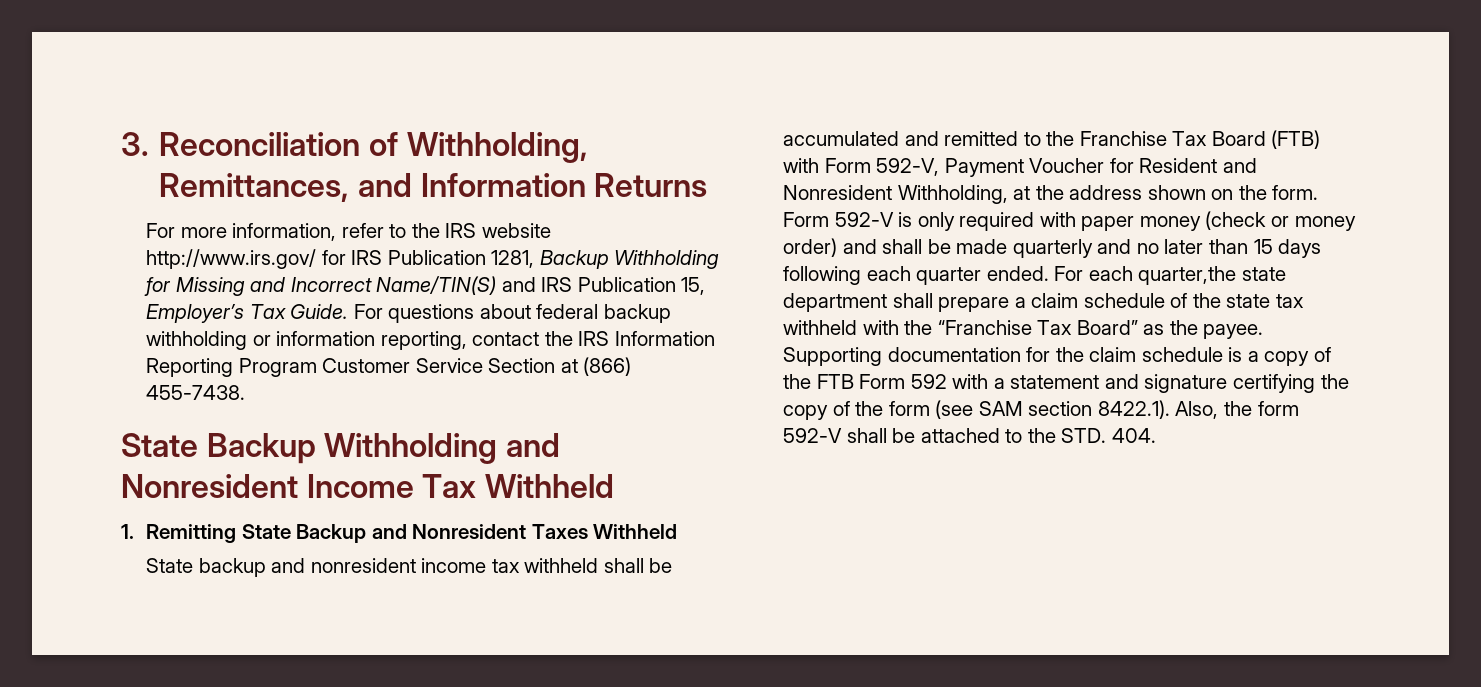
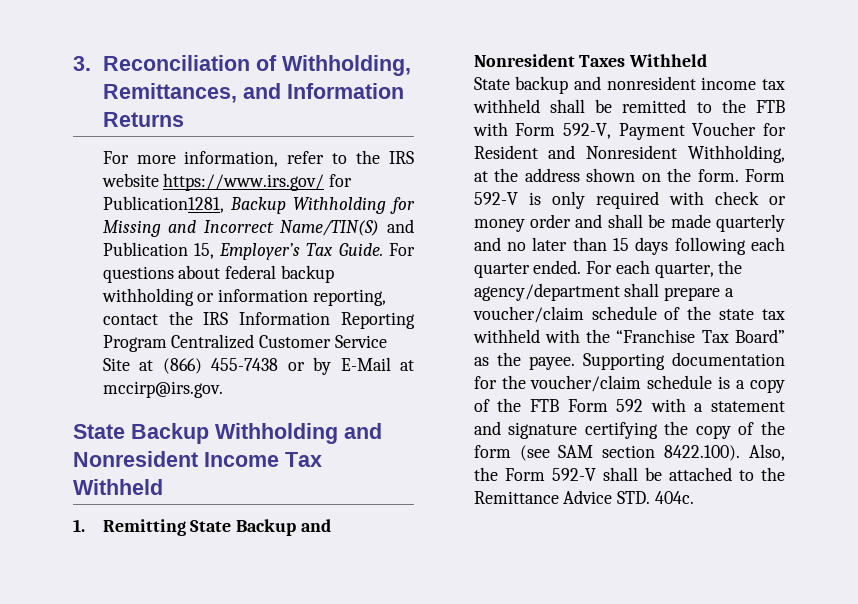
[146,249,535,269] http://www.irs.gov/ for IRS Publication 1281, -> [163,173,353,191] [102,196,224,213] https://www.irs.gov/ for Publication1281,
[541,277,573,292] IRS -> (414, 226) none
(317, 367) none -> [171,334,255,349] Centralized
[488,358,556,373] Section -> [102,358,130,371] Site
[146,385,246,400] 455-7438. -> [211,357,415,375] [102,381,223,398] 455-7438 or by E-Mail at mccirp@irs.gov.
[783,131,939,146] accumulated and -> (613, 106) none
[1079,130,1321,149] Franchise Tax Board (FTB) -> [756,100,785,113] FTB
[1081,211,1267,231] paper money (check -> [714,191,759,205] check
[783,238,838,257] order) -> [530,214,572,228] order
[1138,266,1286,285] [783,293,888,312] quarter,the state department -> [654,260,743,278] [473,283,620,301] quarter, the agency/department
[1031,293,1079,308] claim -> [472,306,584,323] voucher/claim
[1089,347,1137,362] claim -> [530,375,642,392] voucher/claim
[1097,400,1170,419] 8422.1). -> [664,445,741,461] 8422.100).
[1257,401,1299,416] form -> [504,468,545,481] Form
[1061,428,1156,443] STD. 404. -> [473,490,694,504] Remittance Advice STD. 404c.

